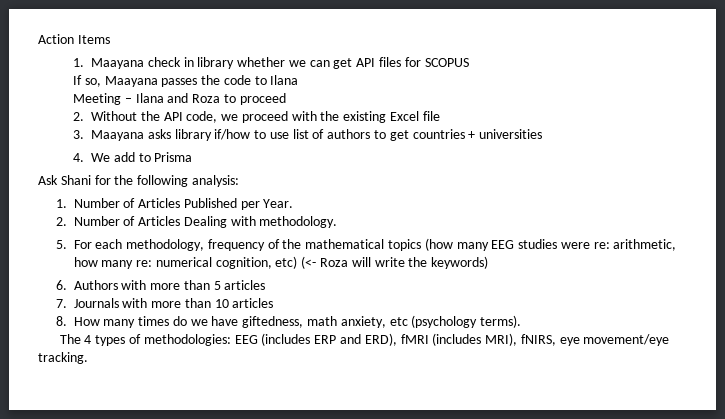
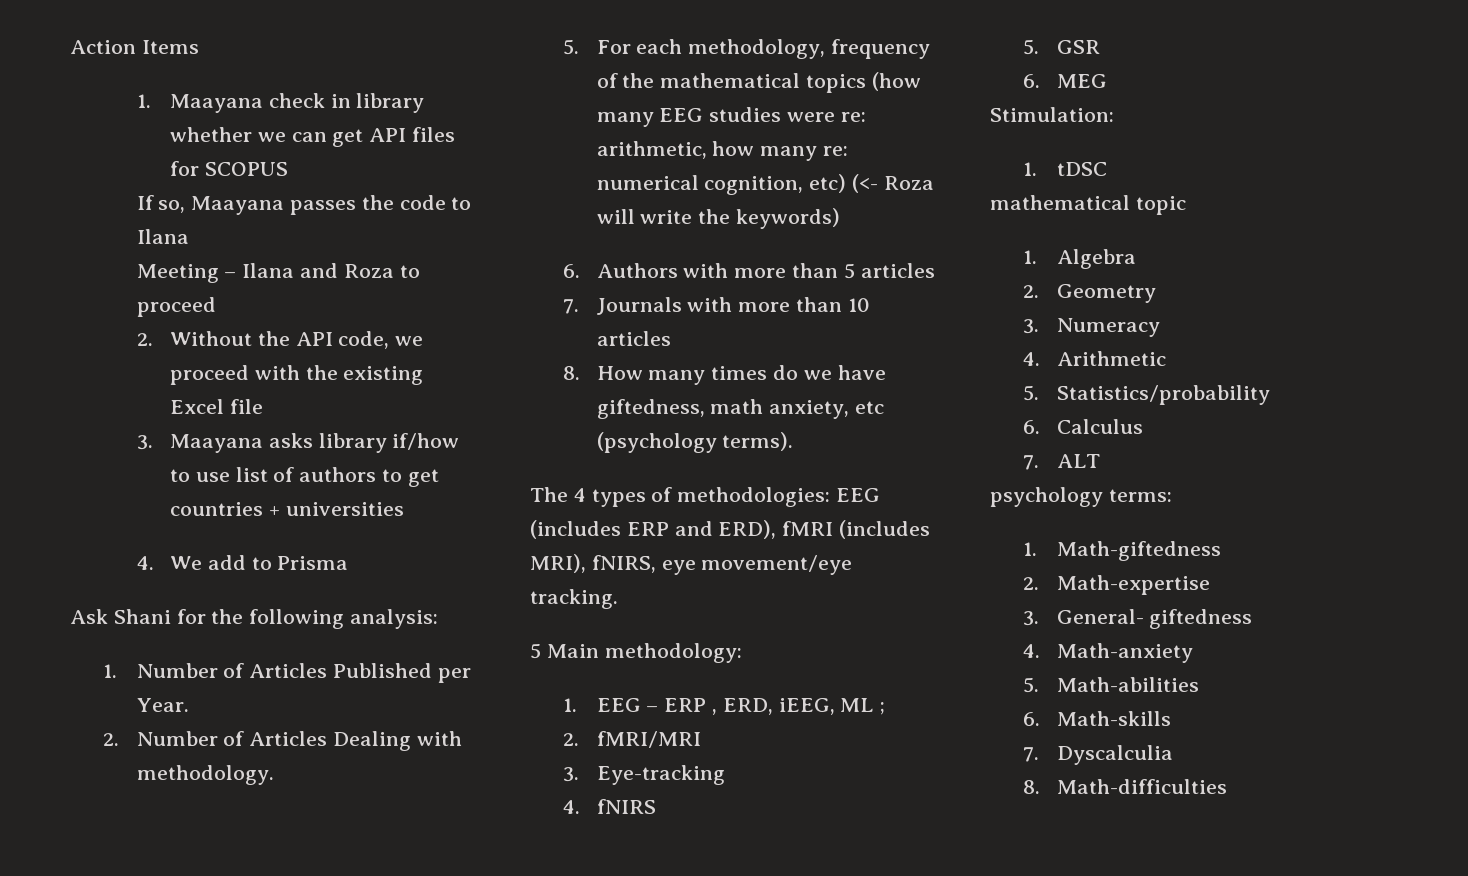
(88, 358) none -> [530,643,742,663] [563,698,886,715] [563,731,701,748] [563,765,725,785] [563,799,656,814] [1023,39,1100,55] [1023,74,1107,88] [990,107,1114,122] [1023,162,1107,176] [990,195,1186,215] [1023,249,1136,269] [1023,284,1156,303] [1023,318,1160,337] [1023,351,1166,366] [1023,385,1270,405] [1023,419,1143,434] [1023,454,1100,470] [990,487,1172,507] [1023,541,1221,561] [1023,575,1210,595] [1023,609,1253,629] [1023,643,1193,663] [1023,677,1199,693] [1023,711,1171,726] [1023,745,1173,765] [1023,779,1227,794] // 5 Main methodology: // 1. EEG – ERP , ERD, iEEG, ML ; // 2. fMRI/MRI // 3. Eye-tracking // 4. fNIRS // 5. GSR // 6. MEG // Stimulation: // 1. tDSC // mathematical topic // 1. Algebra // 2. Geometry // 3. Numeracy // 4. Arithmetic // 5. Statistics/probability // 6. Calculus // 7. ALT // psychology terms: // 1. Math-giftedness // 2. Math-expertise // 3. General- giftedness // 4. Math-anxiety // 5. Math-abilities // 6. Math-skills // 7. Dyscalculia // 8. Math-difficulties

